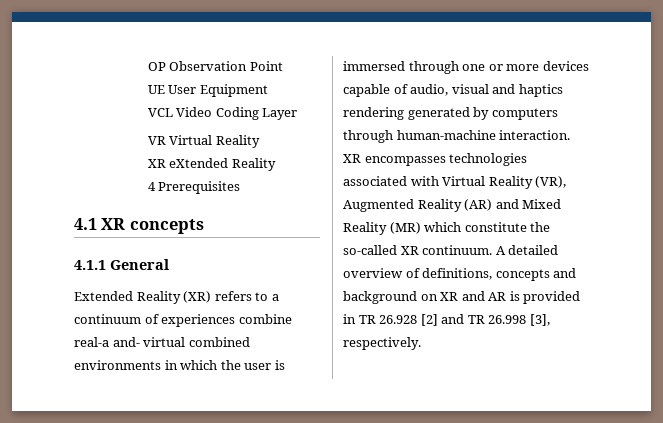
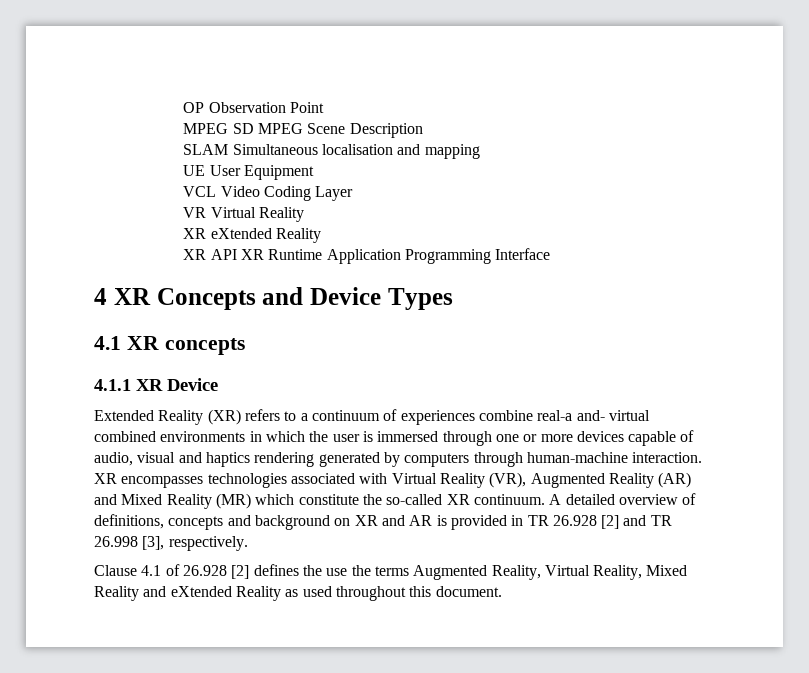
(283, 66) none -> [183,123,423,138] [183,144,480,159] // MPEG SD MPEG Scene Description // SLAM Simultaneous localisation and mapping
[147,181,241,194] 4 Prerequisites -> [183,248,551,264] [94,287,453,310] XR API XR Runtime Application Programming Interface // 4 XR Concepts and Device Types
[110,259,169,270] General -> [136,378,218,391] XR Device
(421, 343) none -> [94,564,688,580] [94,586,502,601] // Clause 4.1 of 26.928 [2] defines the use the terms Augmented Reality, Virtual Reality, Mixed Reality and eXtended Reality as used throughout this document.

